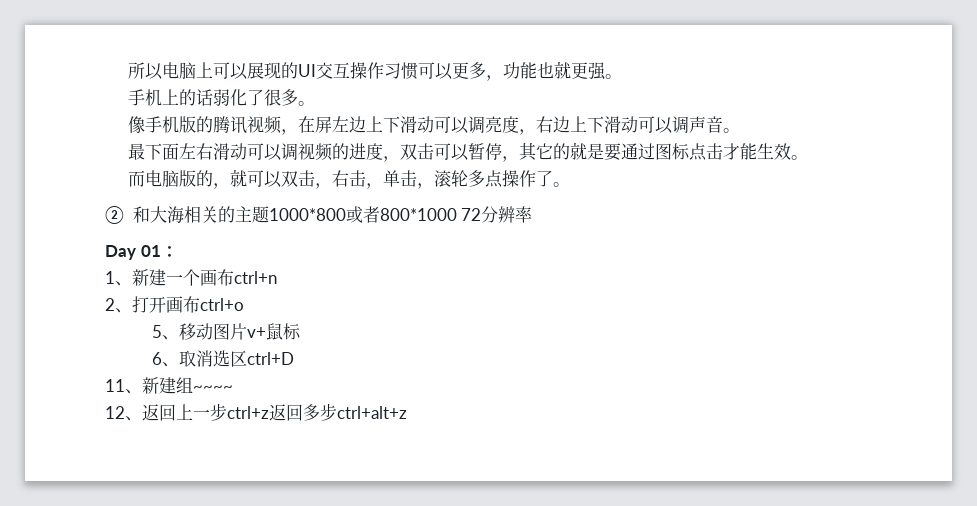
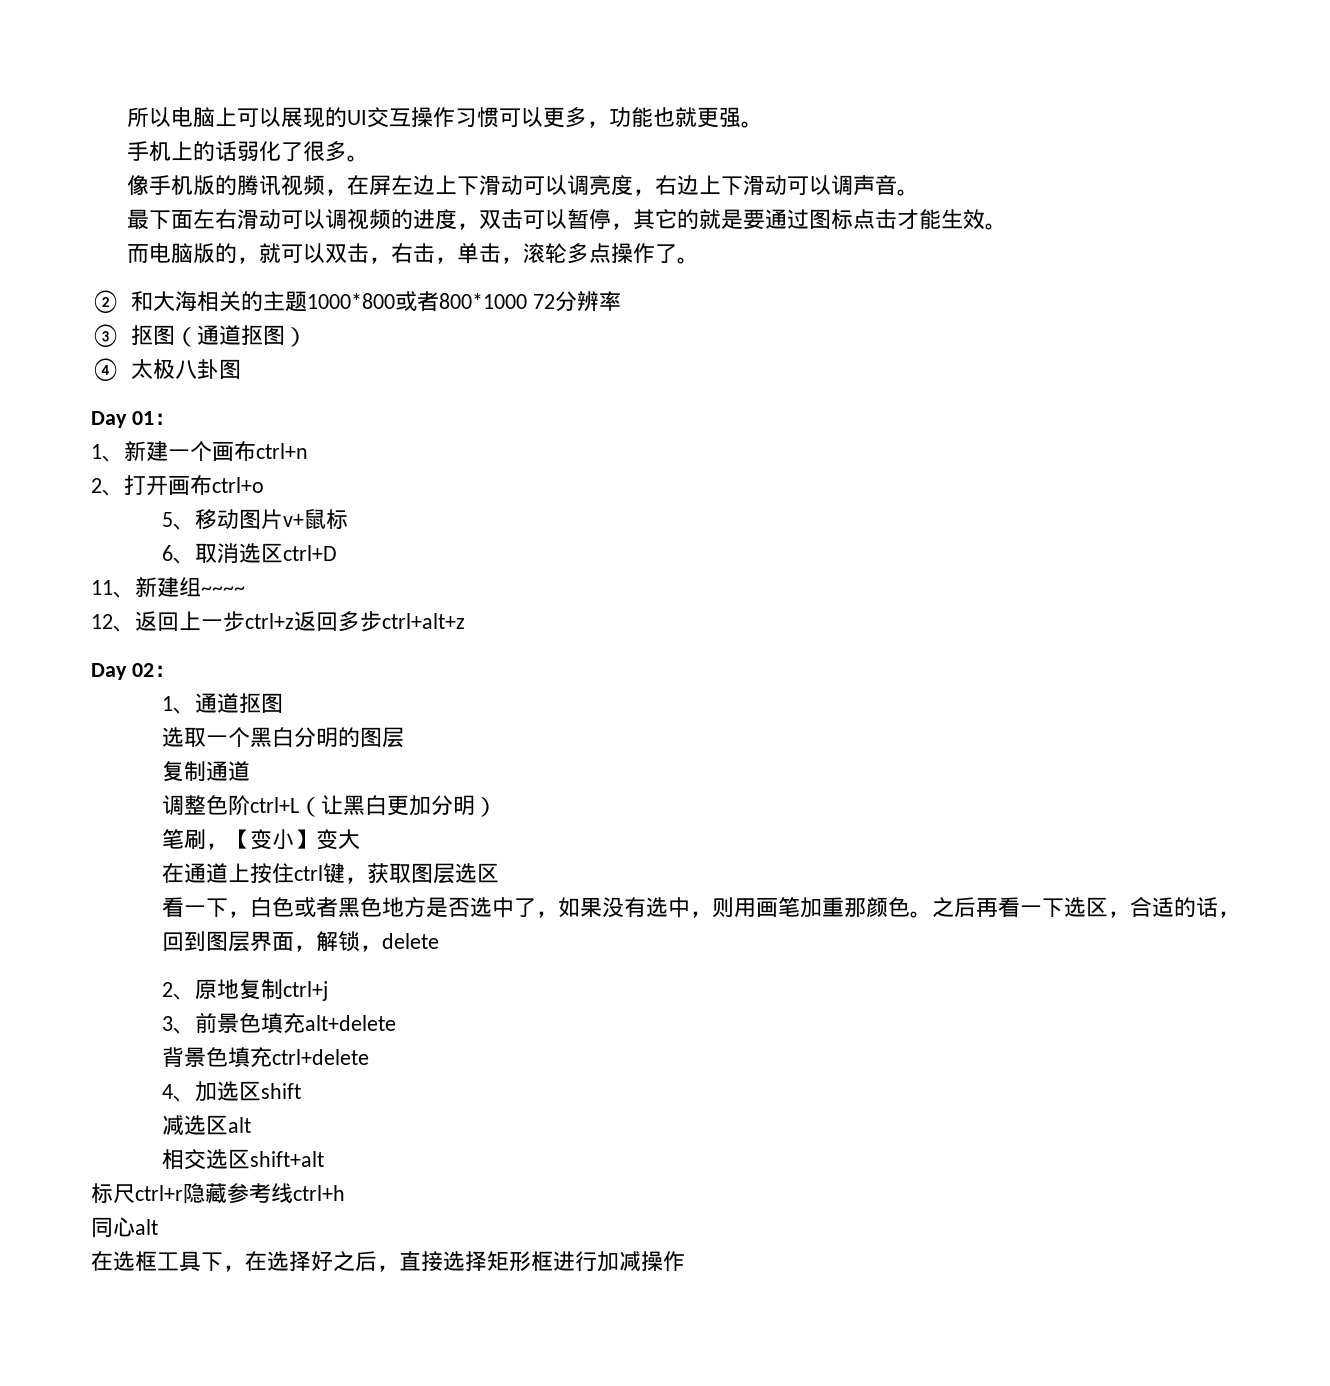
(533, 214) none -> [91,324,307,347] [91,358,241,381] // ③抠图（通道抠图） // ④太极八卦图
(407, 412) none -> [91,663,176,680] [162,693,284,714] [162,727,405,748] [162,761,251,782] [162,795,498,817] [162,829,361,850] [162,863,500,884] [162,896,1241,918] [162,931,440,952] [162,979,329,1001] [162,1012,397,1034] [162,1047,370,1068] [162,1081,302,1102] [162,1115,252,1135] [162,1149,325,1170] [91,1183,345,1204] [91,1217,158,1238] [91,1251,685,1272] // Day 02： // 1、通道抠图 // 选取一个黑白分明的图层 // 复制通道 // 调整色阶ctrl+L（让黑白更加分明） // 笔刷，【变小】变大 // 在通道上按住ctrl键，获取图层选区 // 看一下，白色或者黑色地方是否选中了，如果没有选中，则用画笔加重那颜色。之后再看一下选区，合适的话，回到图层界面，解锁，delete // 2、原地复制ctrl+j // 3、前景色填充alt+delete // 背景色填充ctrl+delete // 4、加选区shift // 减选区alt // 相交选区shift+alt // 标尺ctrl+r隐藏参考线ctrl+h // 同心alt // 在选框工具下，在选择好之后，直接选择矩形框进行加减操作

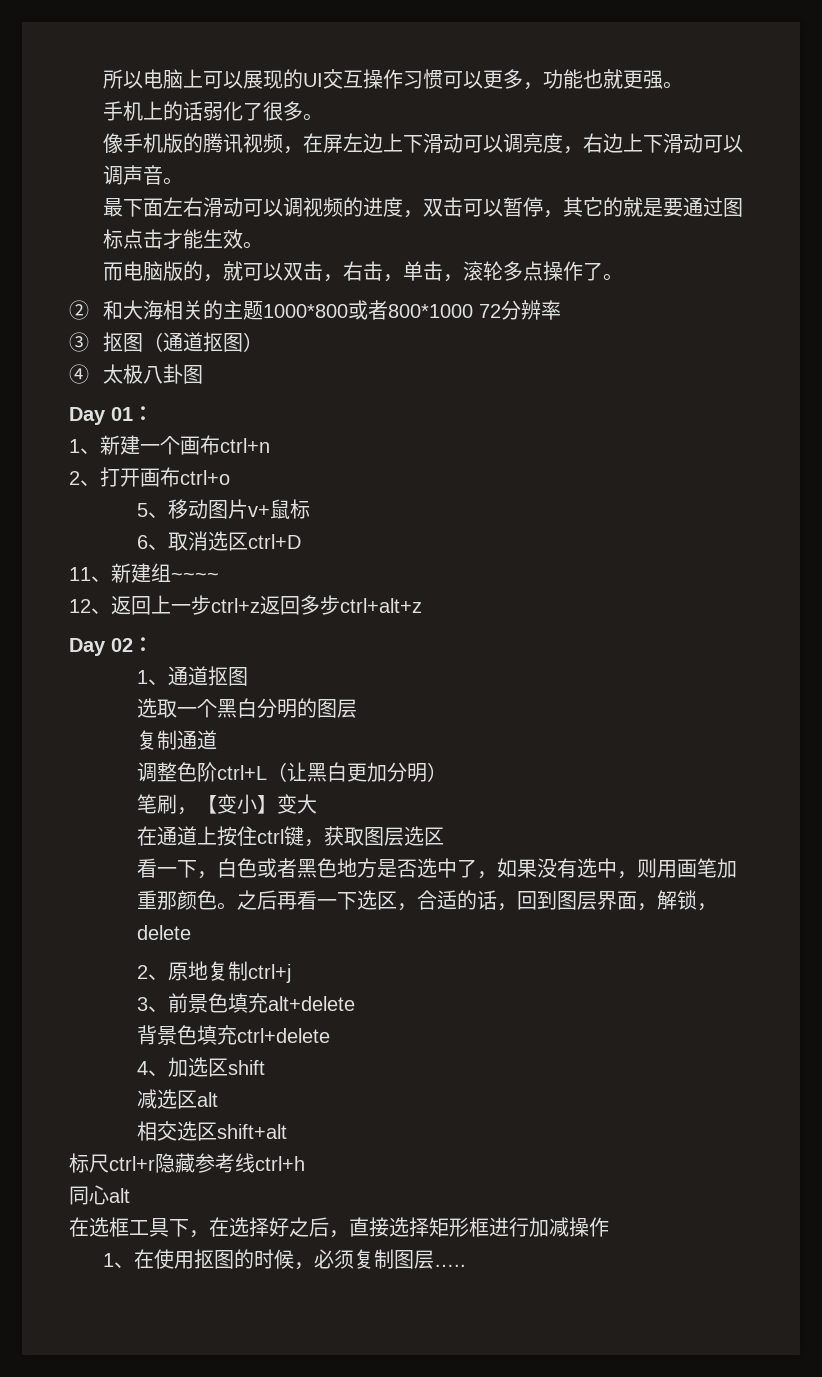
(685, 1261) none -> [103,1249,467,1270] // 1、在使用抠图的时候，必须复制图层…..

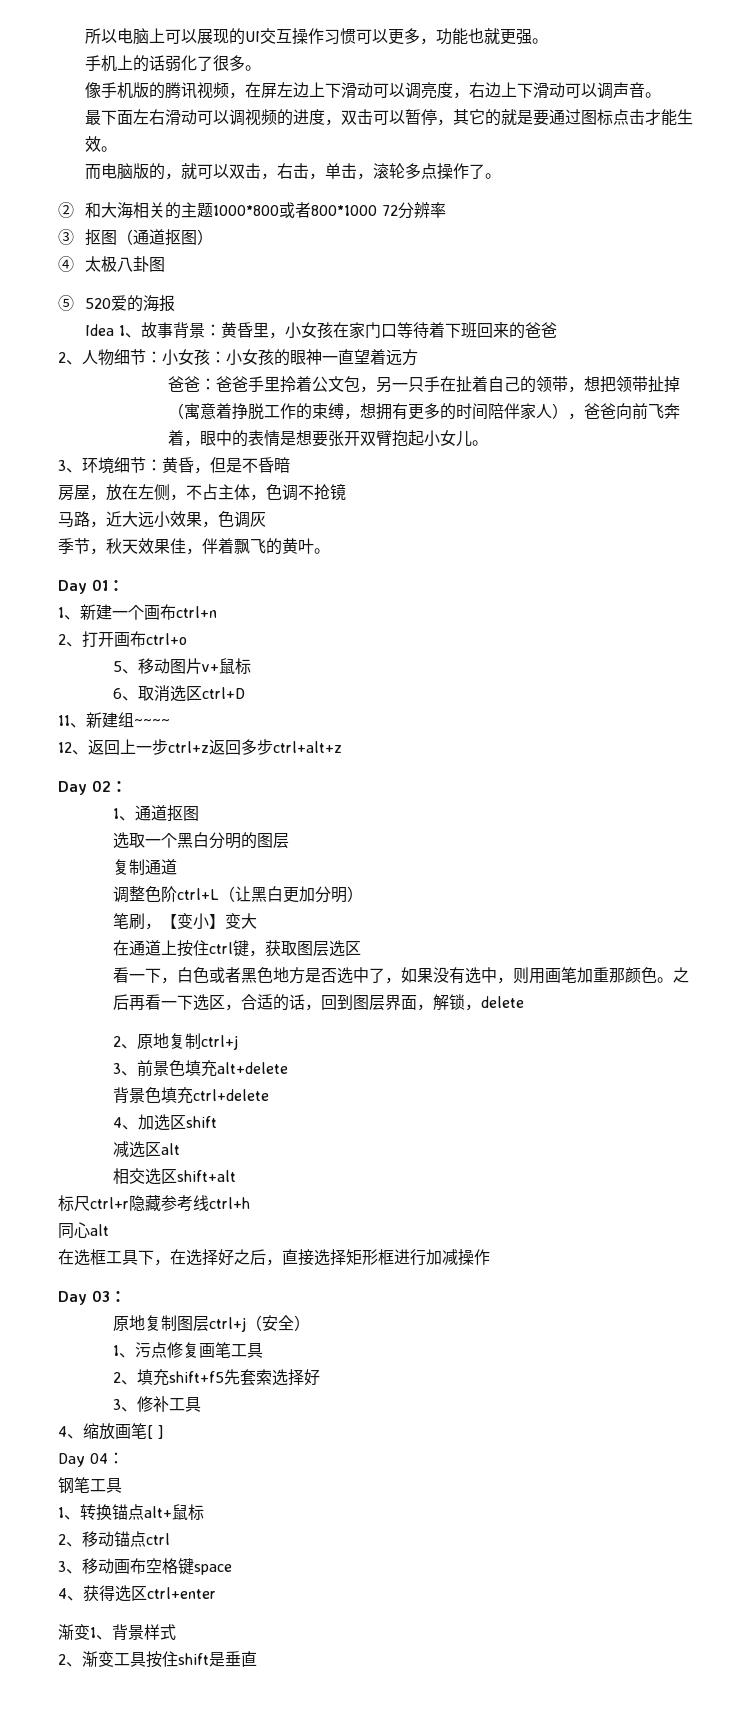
(204, 374) none -> [58,295,176,312] [85,322,558,339] [58,349,418,366] [167,376,680,393] [167,403,680,420] [167,430,488,447] [58,457,290,474] [58,483,346,501] [58,511,266,528] [58,538,330,555] // ⑤ 520爱的海报 // Idea 1、故事背景：黄昏里，小女孩在家门口等待着下班回来的爸爸 // 2、人物细节：小女孩：小女孩的眼神一直望着远方 // 爸爸：爸爸手里拎着公文包，另一只手在扯着自己的领带，想把领带扯掉（寓意着挣脱工作的束缚，想拥有更多的时间陪伴家人），爸爸向前飞奔着，眼中的表情是想要张开双臂抱起小女儿。 // 3、环境细节：黄昏，但是不昏暗 // 房屋，放在左侧，不占主体，色调不抢镜 // 马路，近大远小效果，色调灰 // 季节，秋天效果佳，伴着飘飞的黄叶。
[103,1249,467,1270] 1、在使用抠图的时候，必须复制图层….. -> [58,1290,126,1305] [112,1315,310,1332] [112,1342,263,1358] [112,1369,320,1386] [112,1396,201,1412] [58,1423,164,1440] [58,1452,124,1467] [58,1477,122,1494] [58,1504,204,1521] [58,1531,170,1547] [58,1558,232,1575] [58,1585,216,1602] [58,1624,176,1640] [58,1651,257,1668] Day 03： // 原地复制图层ctrl+j（安全） // 1、污点修复画笔工具 // 2、填充shift+f5先套索选择好 // 3、修补工具 // 4、缩放画笔[ ] // Day 04： // 钢笔工具 // 1、转换锚点alt+鼠标 // 2、移动锚点ctrl // 3、移动画布空格键space // 4、获得选区ctrl+enter // 渐变1、背景样式 // 2、渐变工具按住shift是垂直

